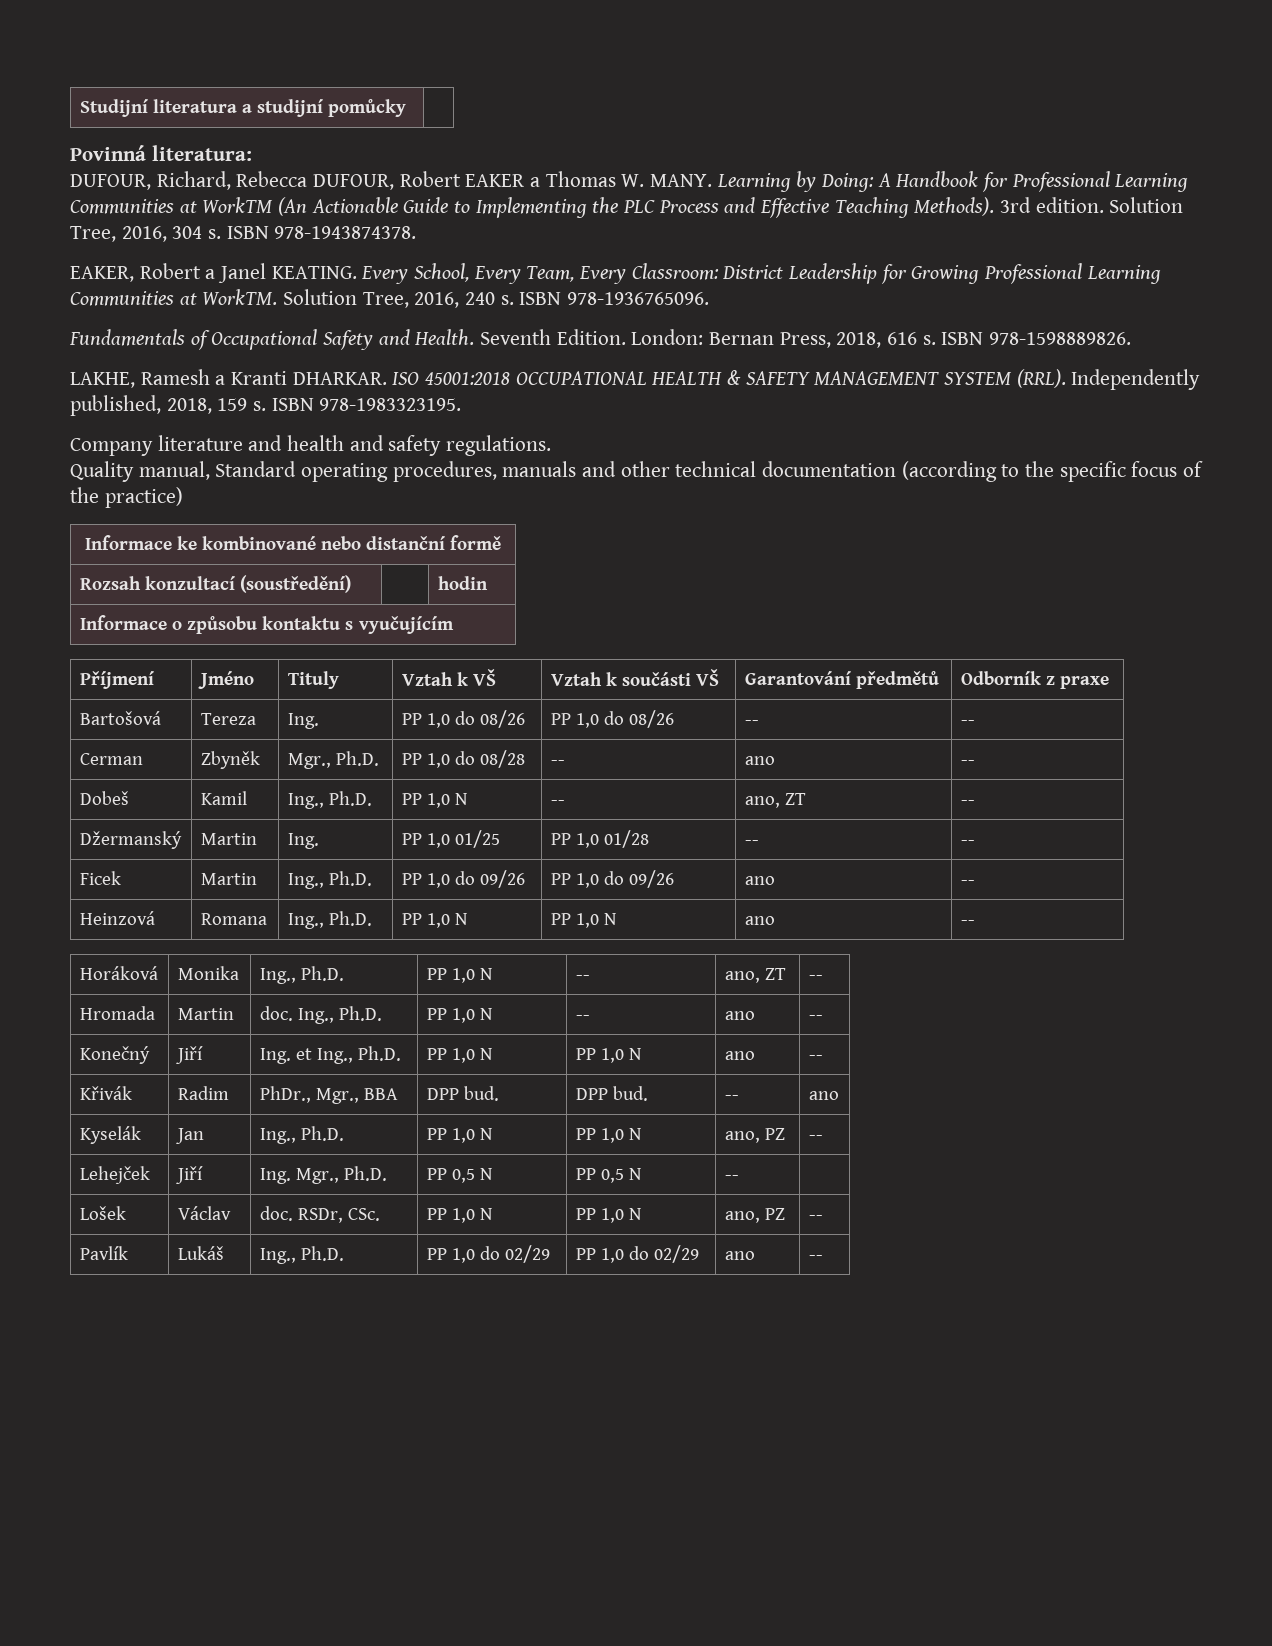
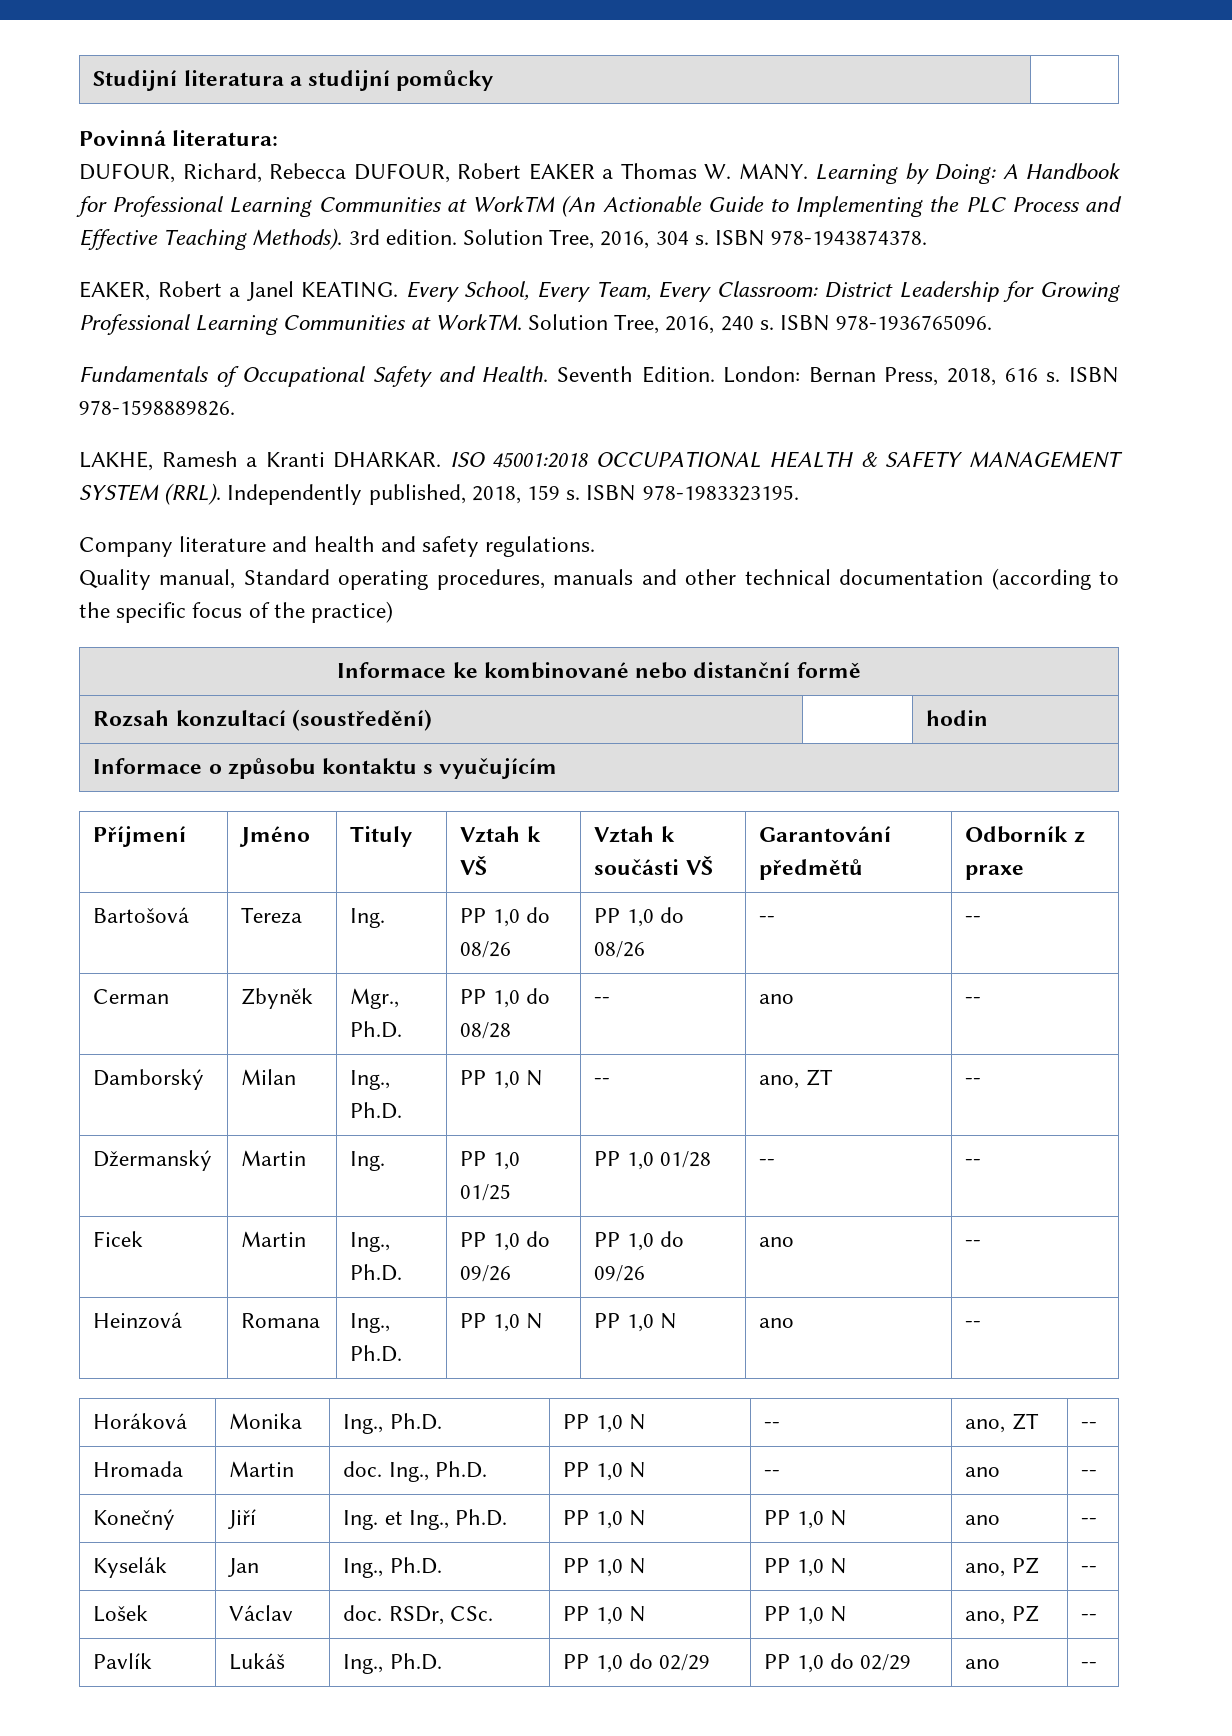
[79,791,129,805] [200,791,247,805] Dobeš | Kamil -> [93,1069,205,1090] [241,1069,297,1085] Damborský | Milan
[79,1086,132,1100] [177,1086,229,1100] [259,1086,399,1104] [426,1086,500,1101] [575,1086,649,1101] [724,1095,739,1100] [808,1091,839,1100] // Křivák | Radim | PhDr., Mgr., BBA | DPP bud. | DPP bud. | -- | ano -> (1098, 1521) none
[79,1166,150,1184] [175,1166,203,1184] [259,1166,388,1184] [426,1168,493,1183] [575,1168,642,1183] [724,1175,739,1180] // Lehejček | Jiří | Ing. Mgr., Ph.D. | PP 0,5 N | PP 0,5 N | -- | -> (1098, 1569) none

